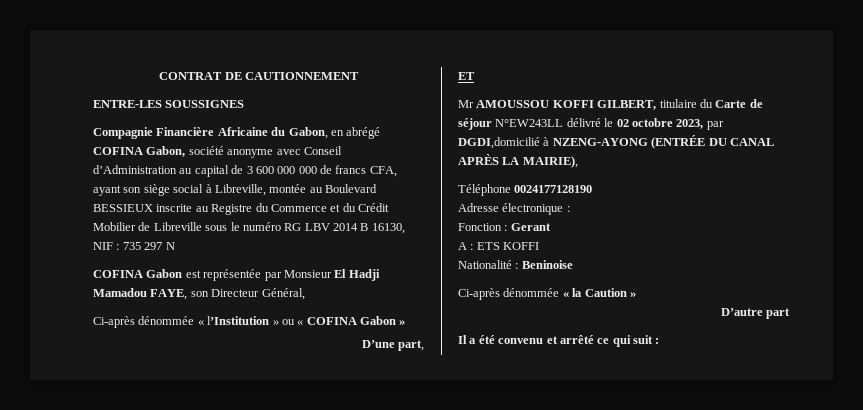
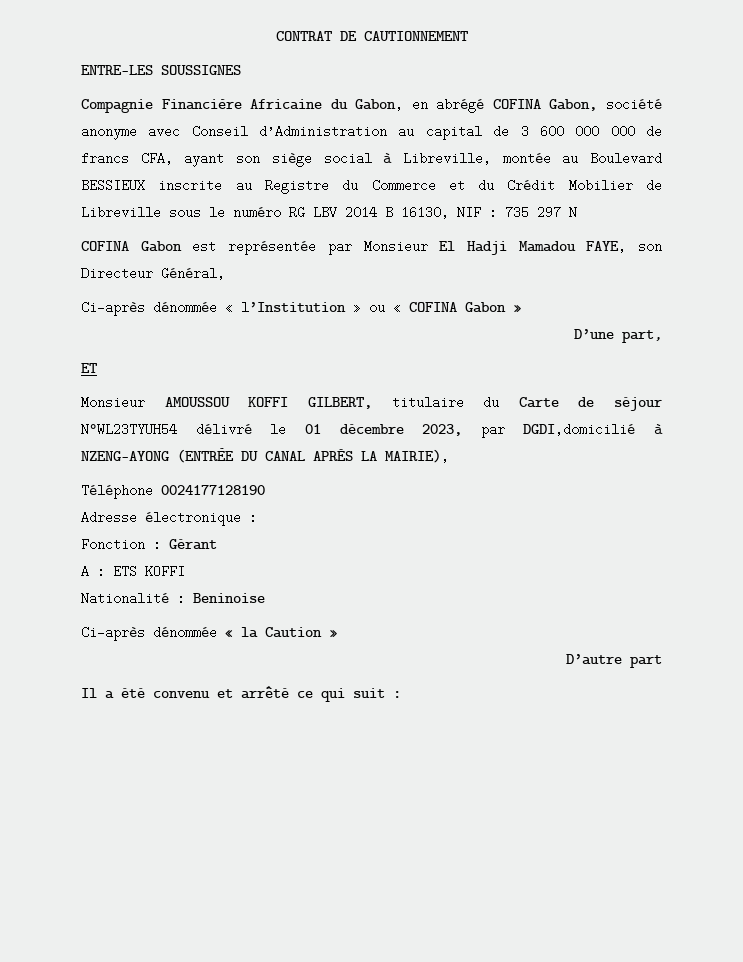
[458,100,474,108] Mr -> [81,396,145,409] Monsieur
[495,119,564,127] N°EW243LL -> [81,423,177,436] N°WL23TYUH54
[616,118,673,127] 02 octobre -> [304,424,404,434] 01 décembre
[510,223,551,231] Gerant -> [169,539,217,550] Gérant

